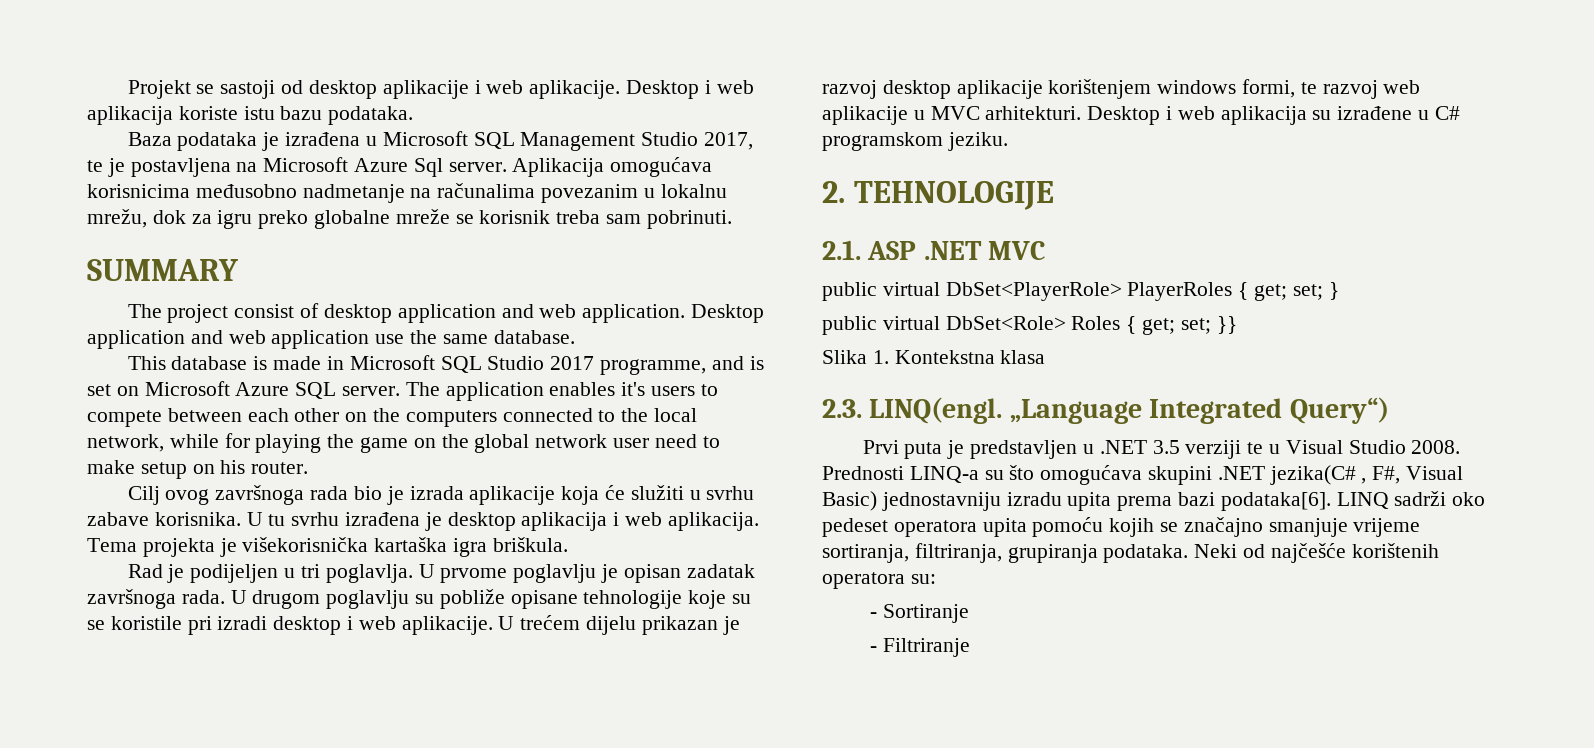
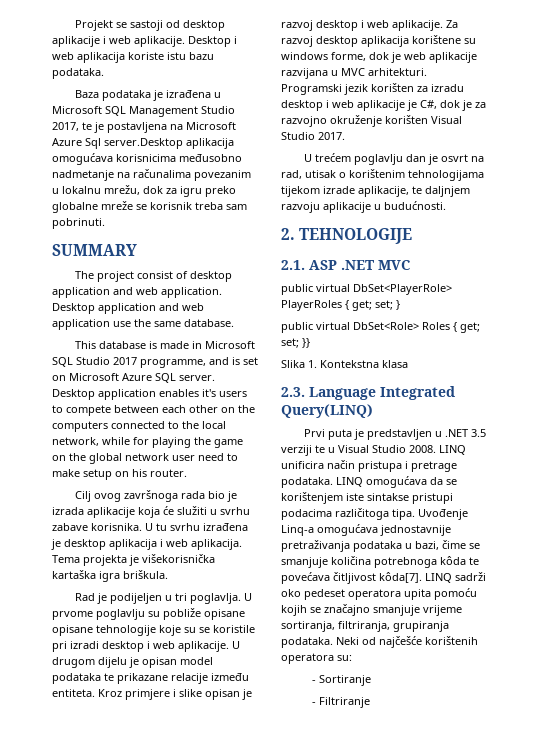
[448,158,605,177] server. Aplikacija -> [104,138,234,149] server.Desktop aplikacija
[405,382,440,396] The -> [52,389,95,400] Desktop
[600,564,755,583] [87,589,410,609] je opisan zadatak završnoga rada. U drugom poglavlju -> (145, 614) none
(578, 599) none -> [52,625,93,636] opisane
[520,615,740,635] [822,79,1421,99] [822,106,908,125] trećem dijelu prikazan je razvoj desktop aplikacije korištenjem windows formi, te razvoj web aplikacije -> [52,657,213,668] [52,673,249,684] [52,689,252,700] [281,20,458,31] [281,35,476,47] [281,52,477,63] [281,68,328,79] drugom dijelu je opisan model podataka te prikazane relacije između entiteta. Kroz primjere i slike opisan je razvoj desktop i web aplikacije. Za razvoj desktop aplikacija korištene su windows forme, dok je web aplikacije razvijana
[1087,106,1460,125] [822,132,1008,151] Desktop i web aplikacija su izrađene u C# programskom jeziku. -> [281,83,464,95] [281,100,486,111] [281,115,462,127] [281,132,345,140] [303,153,484,165] [281,169,484,181] [281,186,470,197] [281,201,446,213] Programski jezik korišten za izradu desktop i web aplikacije je C#, dok je za razvojno okruženje korišten Visual Studio 2017. // U trećem poglavlju dan je osvrt na rad, utisak o korištenim tehnologijama tijekom izrade aplikacije, te daljnjem razvoju aplikacije u budućnosti.
[869,397,1389,424] LINQ(engl. „Language Integrated Query“) -> [309,386,455,400] [281,404,373,418] Language Integrated Query(LINQ)
[822,465,1464,485] [822,491,1331,511] Prednosti LINQ-a su što omogućava skupini .NET jezika(C# , F#, Visual Basic) jednostavniju izradu upita prema bazi podataka[6]. -> [439,445,466,455] [281,460,457,472] [281,476,457,488] [281,492,453,504] [281,508,468,520] [281,524,451,536] [281,540,480,552] [281,556,479,568] [281,572,422,584] LINQ unificira način pristupa i pretrage podataka. LINQ omogućava da se korištenjem iste sintakse pristupi podacima različitoga tipa. Uvođenje Linq-a omogućava jednostavnije pretraživanja podataka u bazi, čime se smanjuje količina potrebnoga kôda te povećava čitljivost kôda[7].

